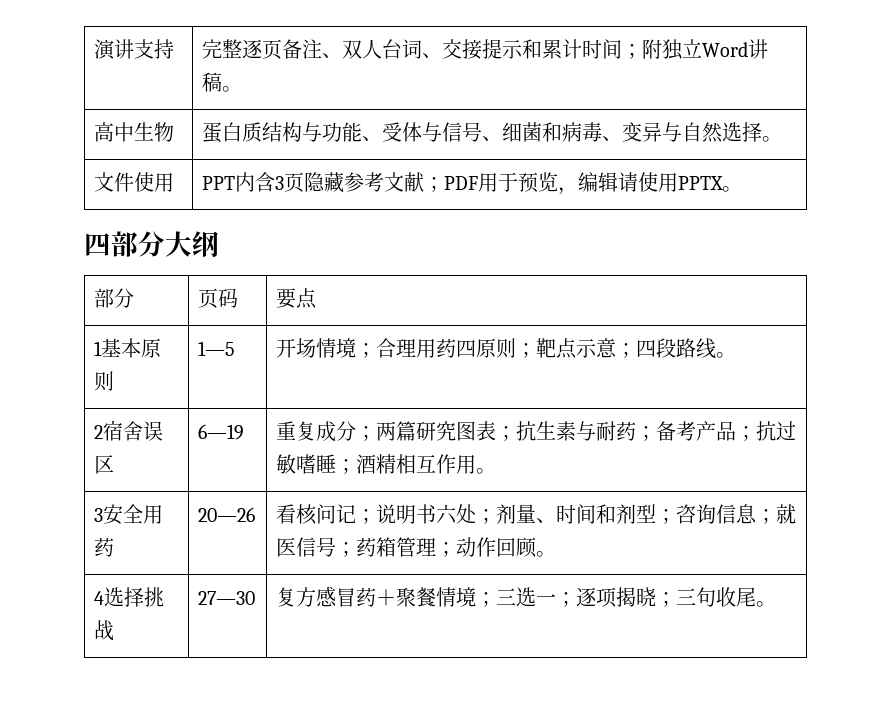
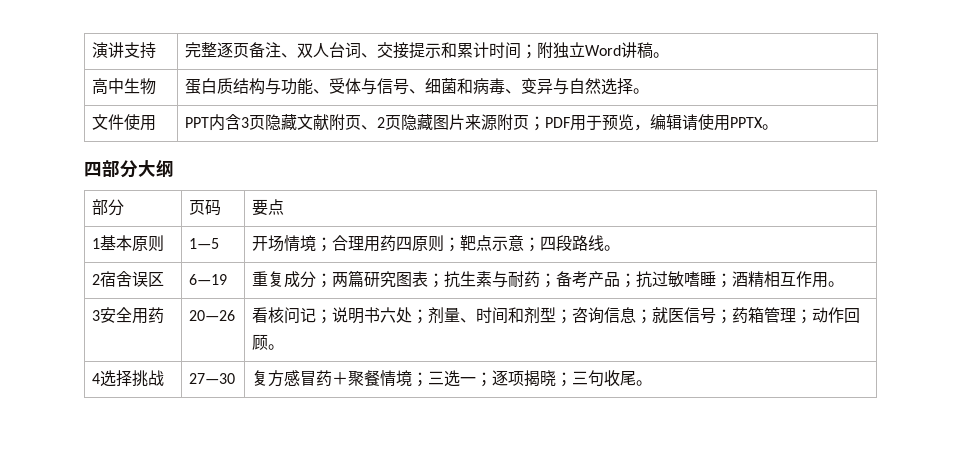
[343,172,424,192] 参考文献 -> [297,114,530,131] 文献附页、2页隐藏图片来源附页

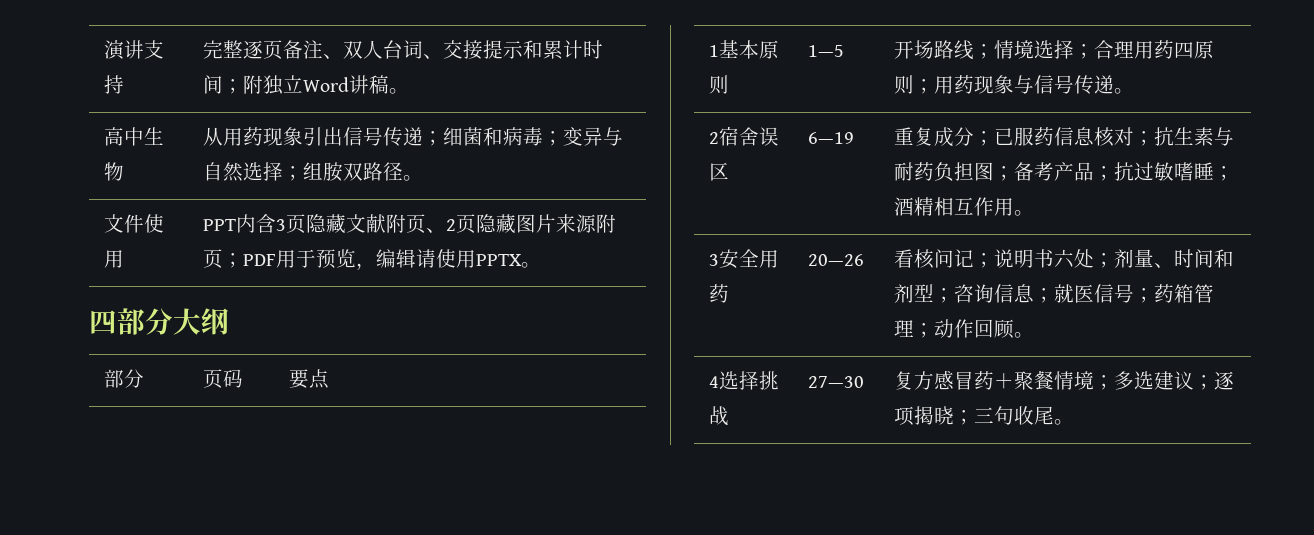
[185,78,426,95] 蛋白质结构与功能、受体与信号、 -> [202,127,443,146] 从用药现象引出信号传递；
[505,89,522,94] 、 -> [542,131,563,146] ；
(634, 86) none -> [282,162,403,182] ；组胺双路径
[284,235,317,252] 情境 -> [933,40,1074,60] 路线；情境选择
[460,235,605,252] 靶点示意；四段路线 -> [933,75,1114,94] 用药现象与信号传递
[332,270,429,288] 两篇研究图表 -> [993,127,1134,147] 已服药信息核对
(541, 279) none -> [933,162,994,182] 负担图
[428,370,477,387] 三选一 -> [1113,371,1194,390] 多选建议

